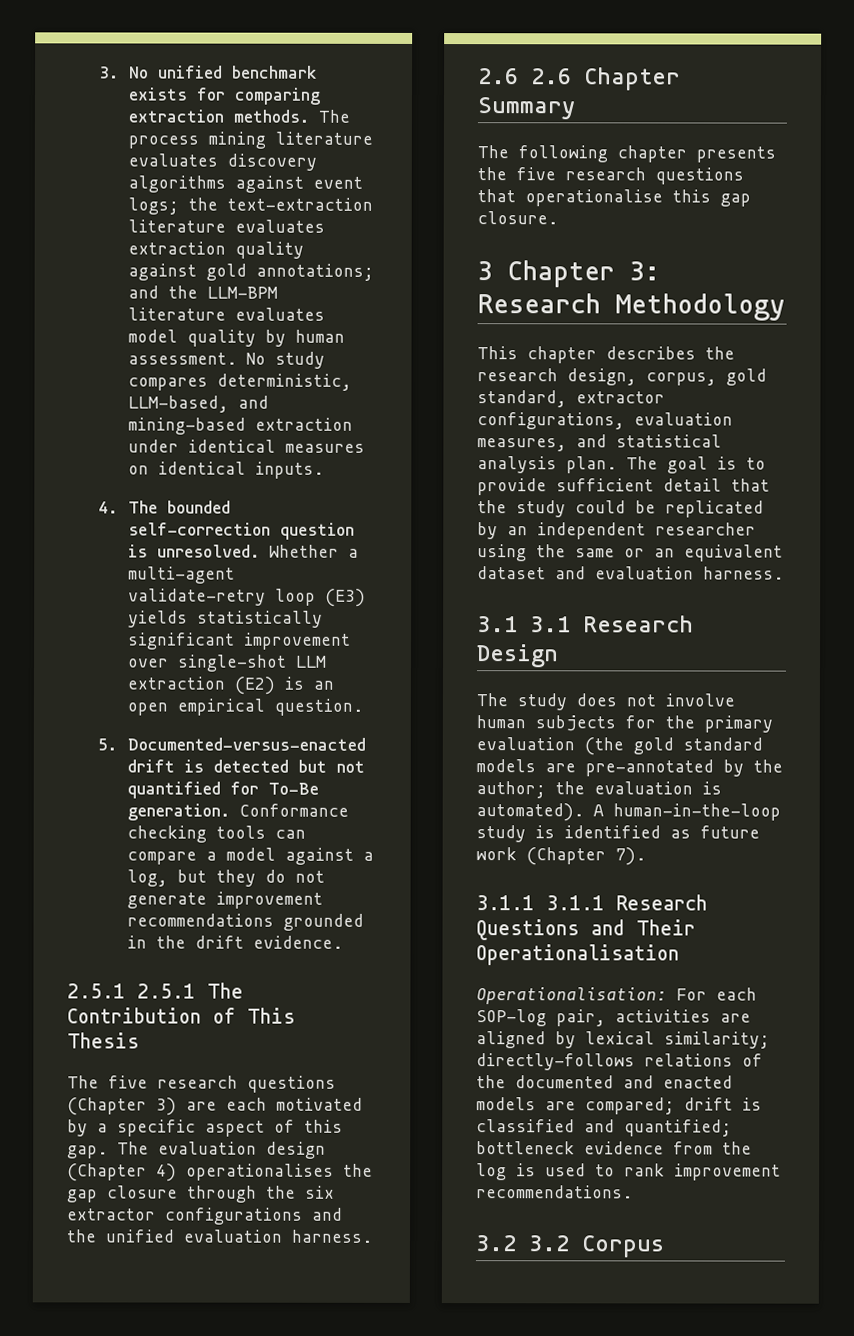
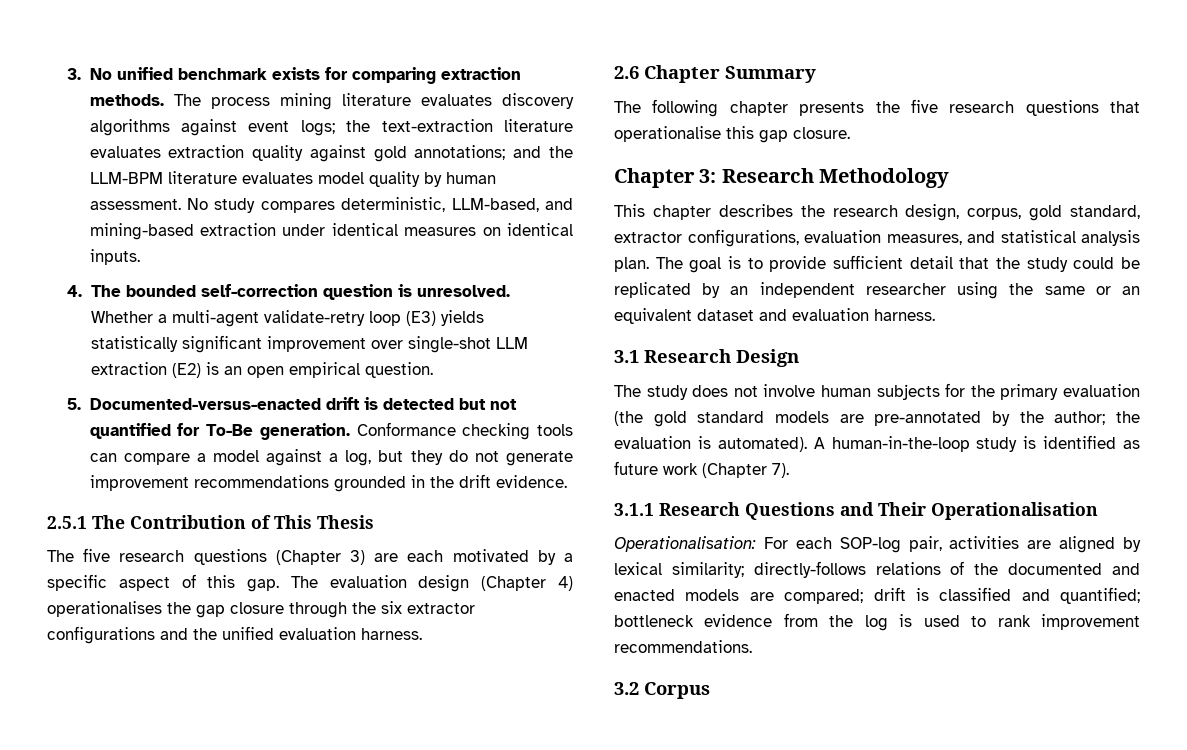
[137,983,196,999] 2.5.1 -> (87, 522) none
[531,68,572,85] 2.6 -> (639, 72) none
[477,261,493,281] 3 -> (850, 133) none
[530,616,571,633] 3.1 -> (639, 356) none
[546,895,605,911] 3.1.1 -> (654, 509) none
[528,1235,570,1252] 3.2 -> (639, 688) none

